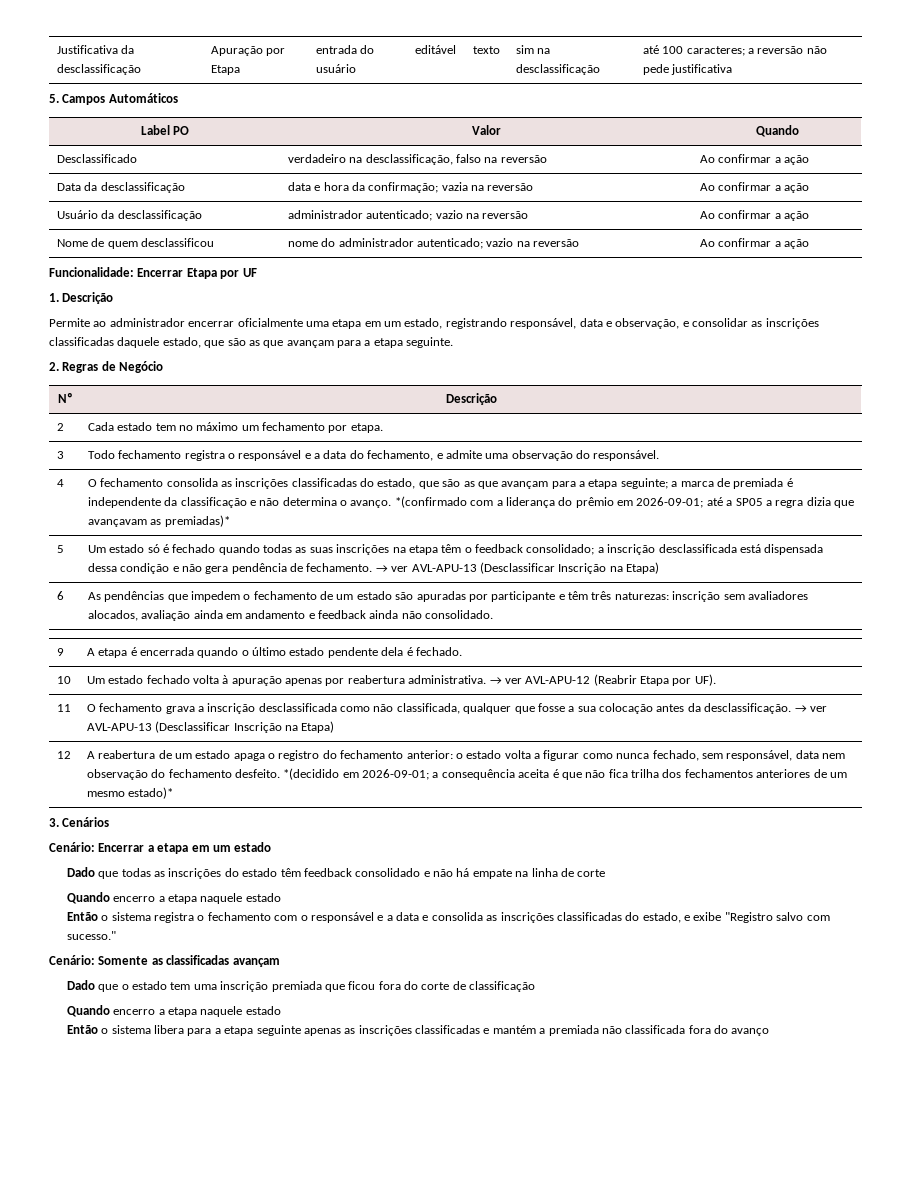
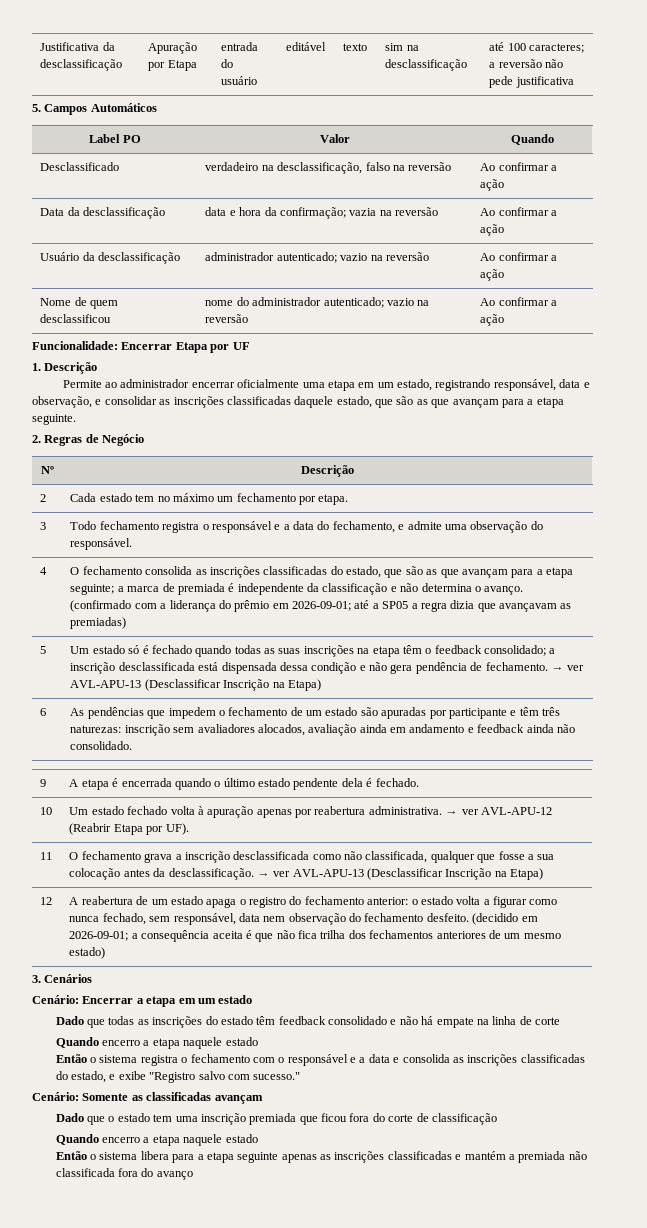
[394,496,467,508] *(confirmado -> [70,600,132,612] (confirmado
[164,515,230,527] premiadas)* -> [70,617,127,629] premiadas)
[283,768,340,780] *(decidido -> [472,913,519,925] (decidido
[128,787,174,799] estado)* -> [69,947,106,959] estado)

